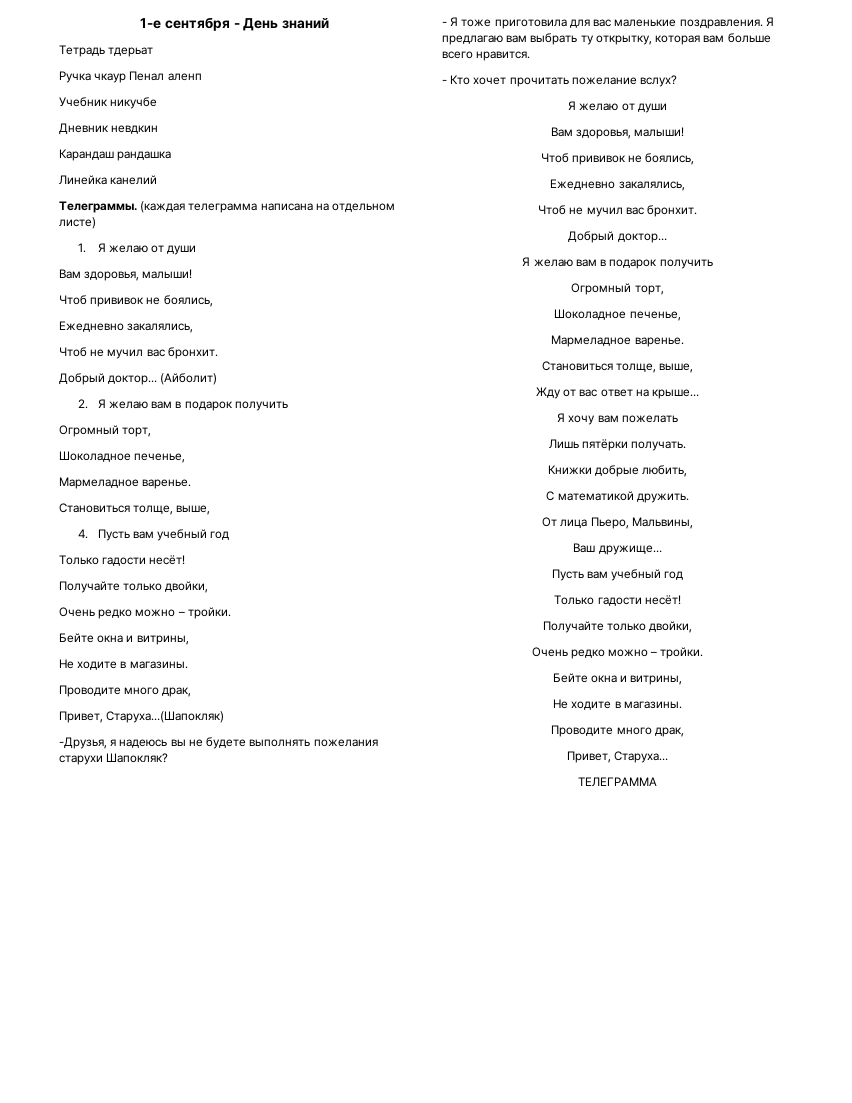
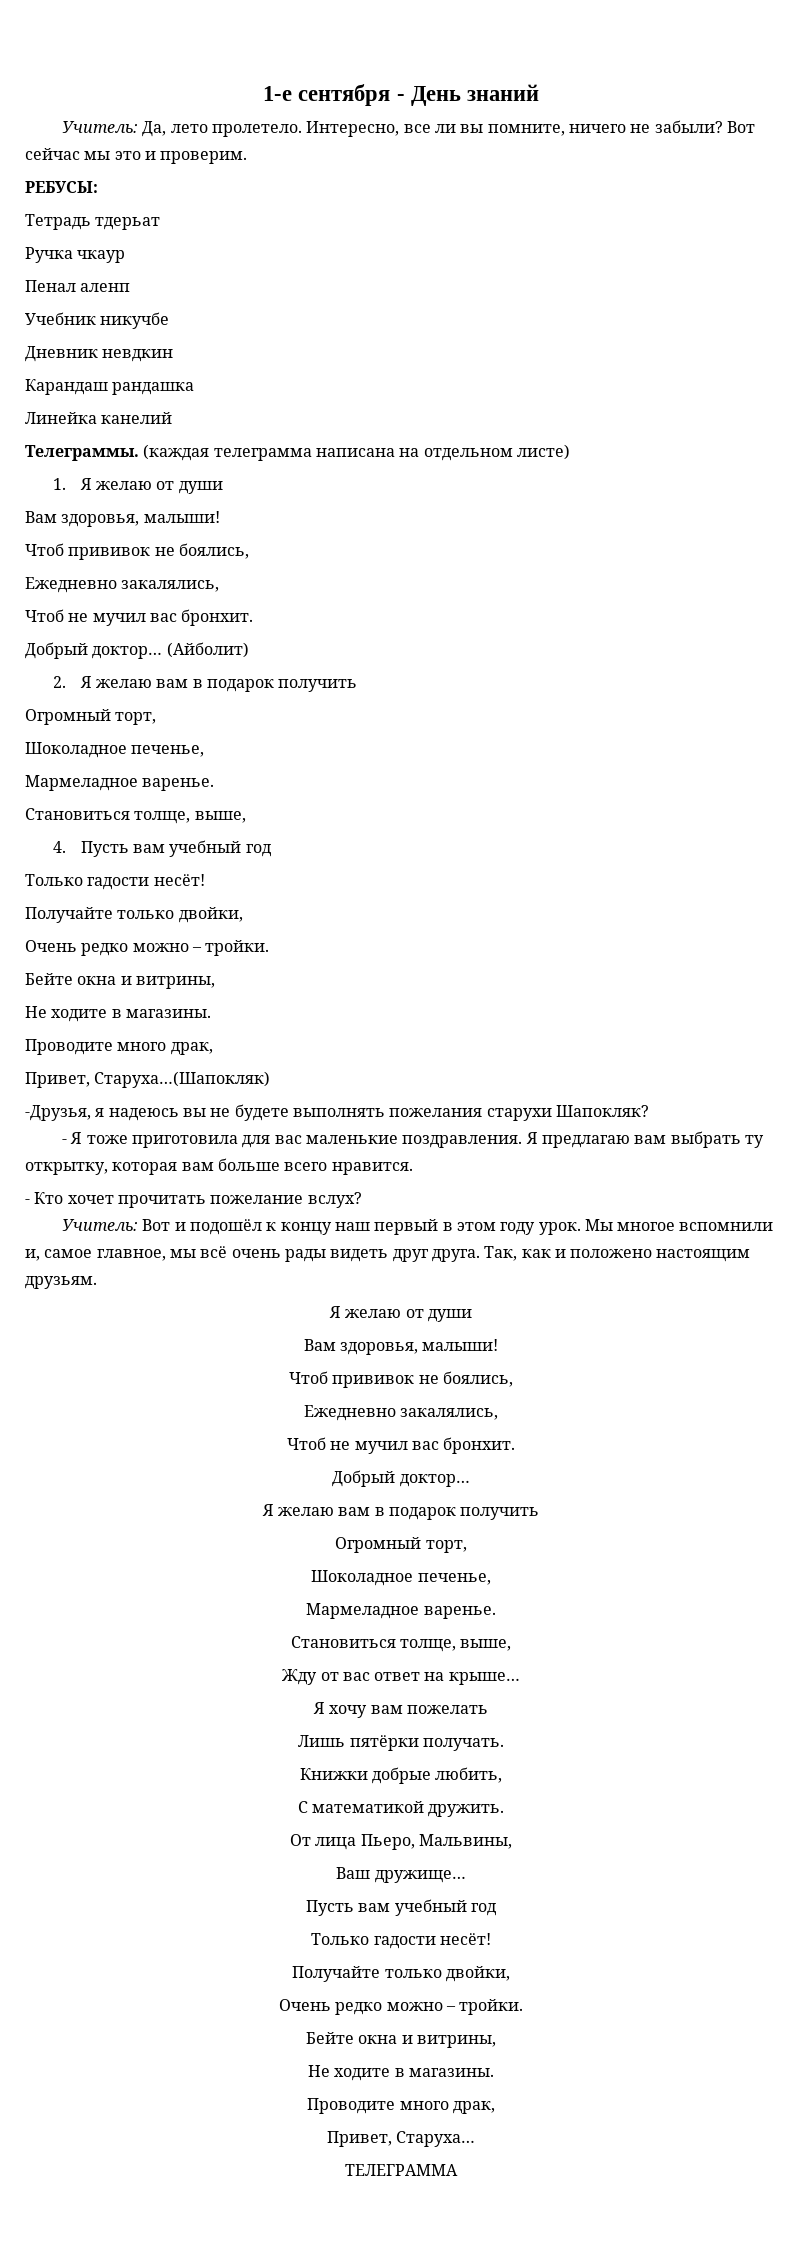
(330, 23) none -> [61,120,755,137] [25,148,248,164] [25,181,98,193] // Учитель: Да, лето пролетело. Интересно, все ли вы помните, ничего не забыли? Вот сейчас мы это и проверим. // РЕБУСЫ:
(127, 78) none -> (126, 256) //
(678, 81) none -> [61,1219,774,1235] [25,1246,751,1262] [25,1276,97,1289] // Учитель: Вот и подошёл к концу наш первый в этом году урок. Мы многое вспомнили и, самое главное, мы всё очень рады видеть друг друга. Так, как и положено настоящим друзьям.

